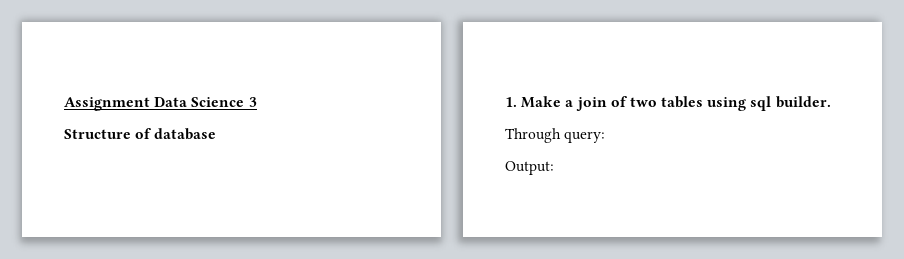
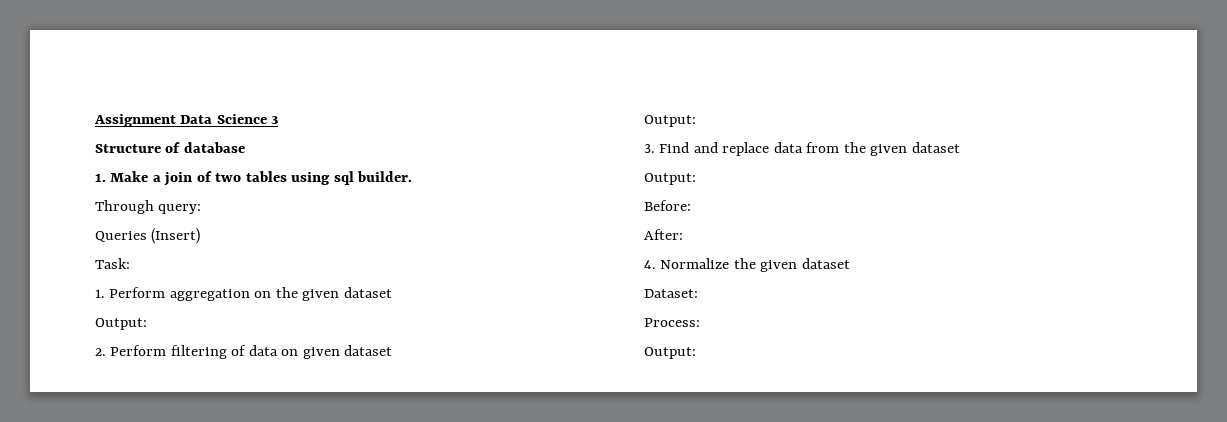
(606, 137) none -> [95,228,201,244] [95,258,130,269] [95,287,392,301] [95,318,147,330] [95,345,393,359] [644,115,696,127] [644,142,960,156] [644,173,696,185] [644,200,691,211] [644,229,683,240] [644,258,850,272] [644,289,698,298] [644,318,700,327] // Queries (Insert) // Task: // 1. Perform aggregation on the given dataset // Output: // 2. Perform filtering of data on given dataset // Output: // 3. Find and replace data from the given dataset // Output: // Before: // After: // 4. Normalize the given dataset // Dataset: // Process:

